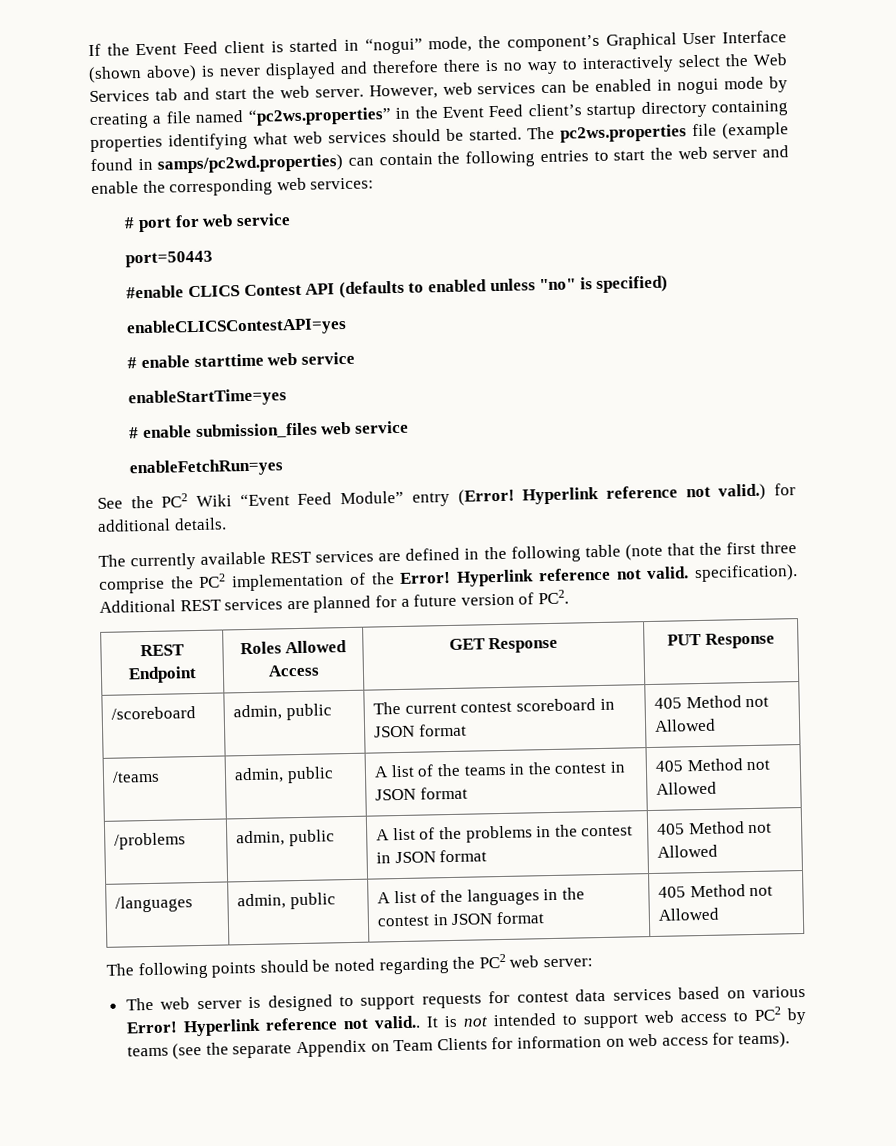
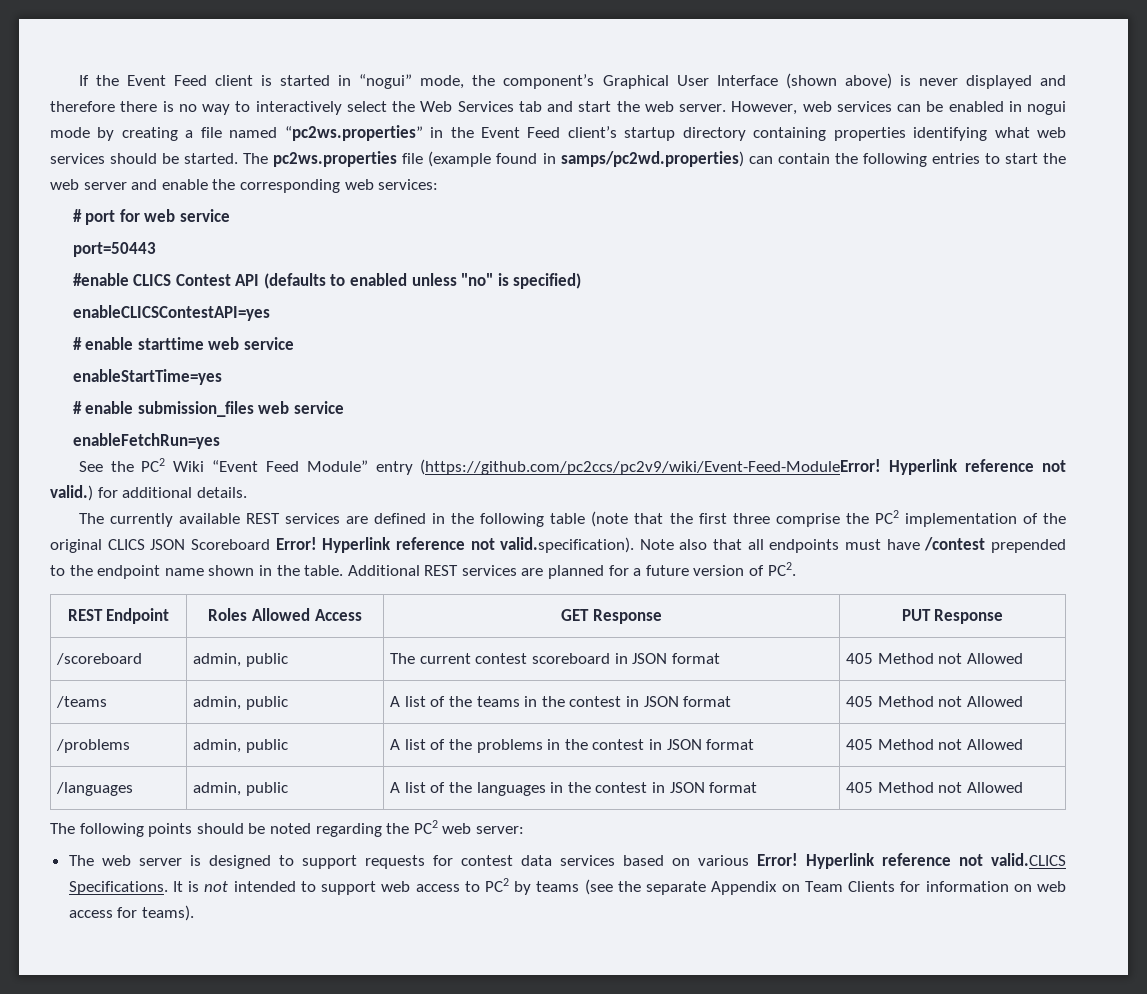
[457,488,515,506] (Error! -> [420,459,882,475] (https://github.com/pc2ccs/pc2v9/wiki/Event-Feed-ModuleError!
[399,564,799,587] Error! Hyperlink reference not valid. specification). -> [50,537,1066,553] [50,565,344,579] original CLICS JSON Scoreboard Error! Hyperlink reference not valid.specification). Note also that all endpoints must have /contest prepended to the endpoint name shown in the table.
[373,1015,421,1029] valid.. -> [991,853,1066,866] [68,881,168,895] valid.CLICS Specifications.

